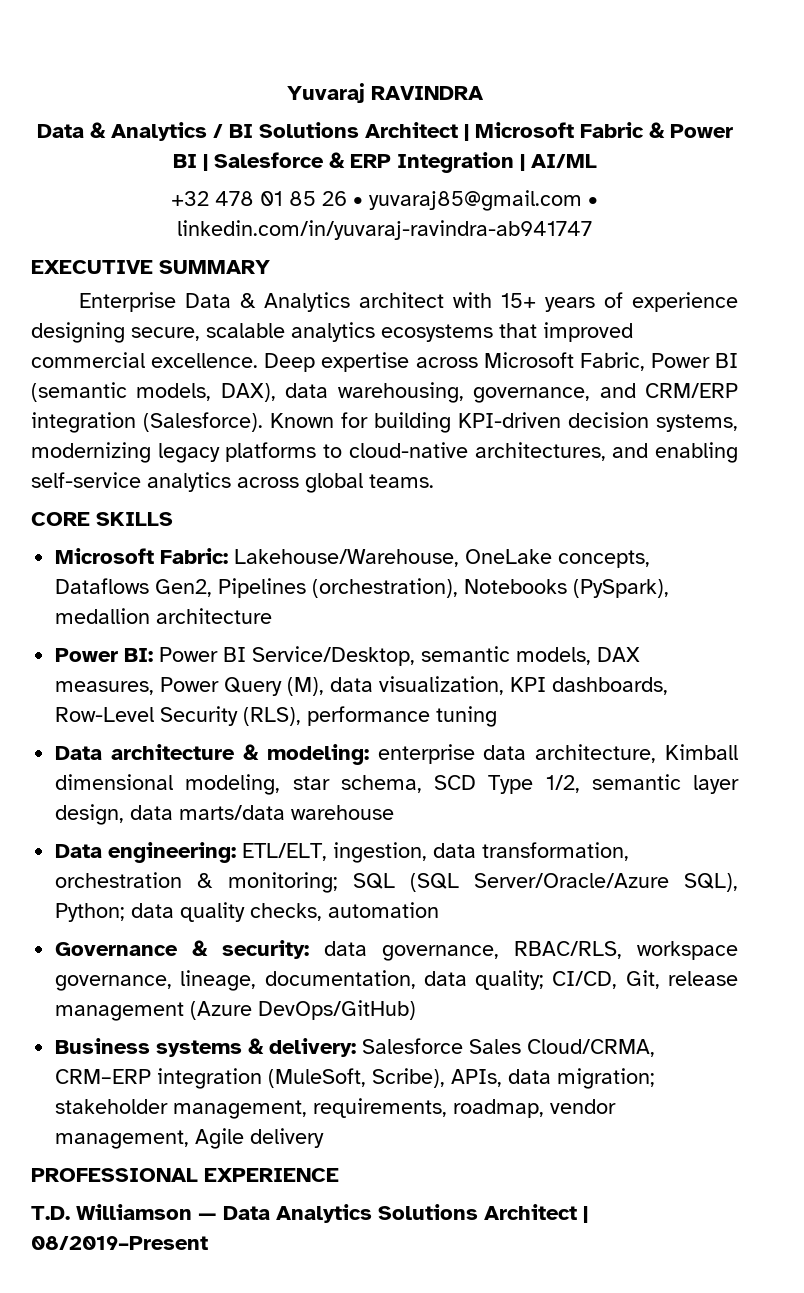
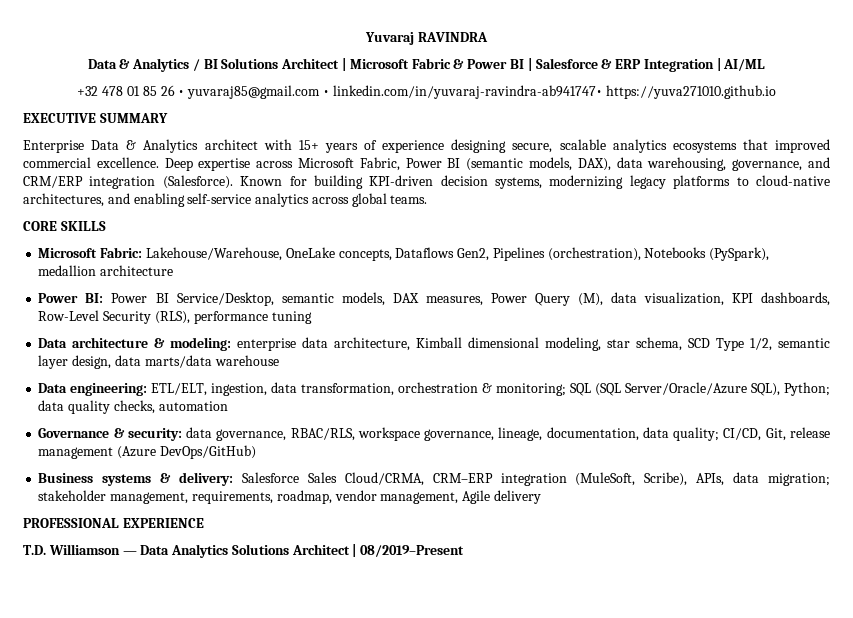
[177,220,592,240] linkedin.com/in/yuvaraj-ravindra-ab941747 -> [332,85,776,99] linkedin.com/in/yuvaraj-ravindra-ab941747• https://yuva271010.github.io

